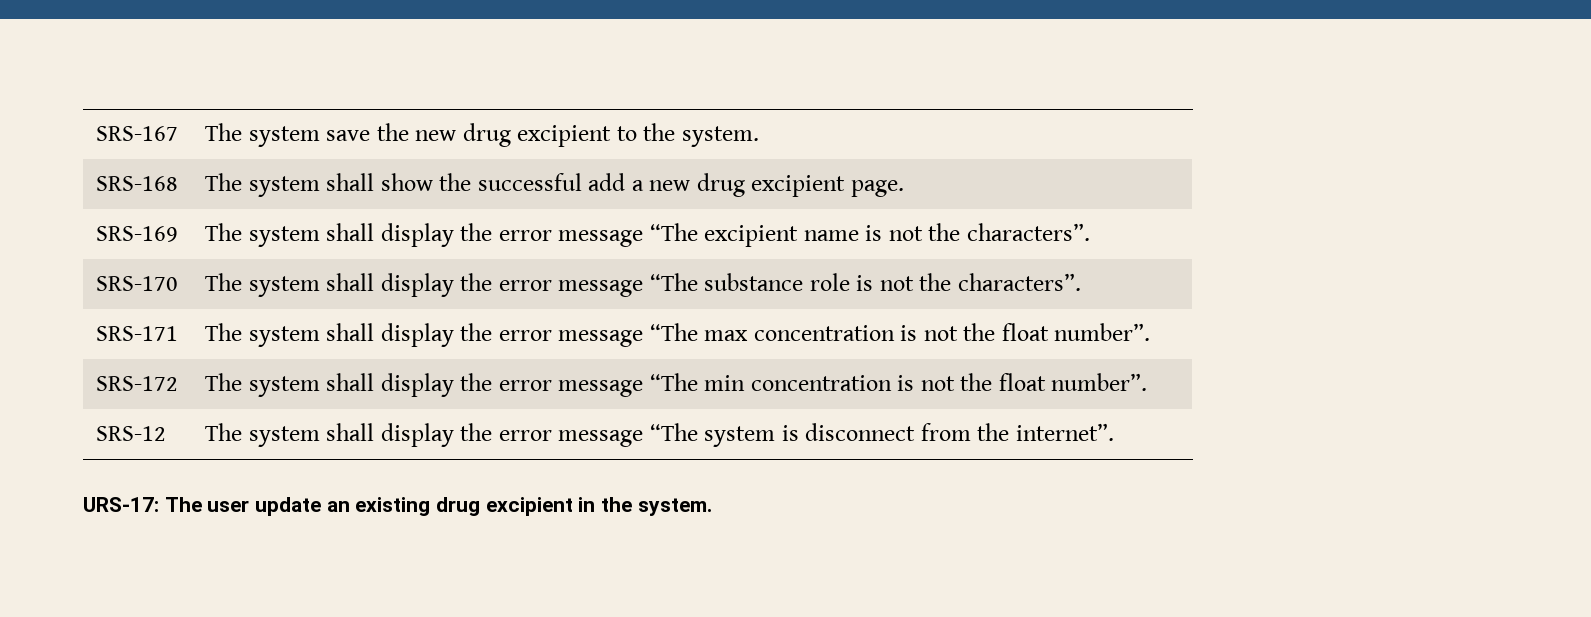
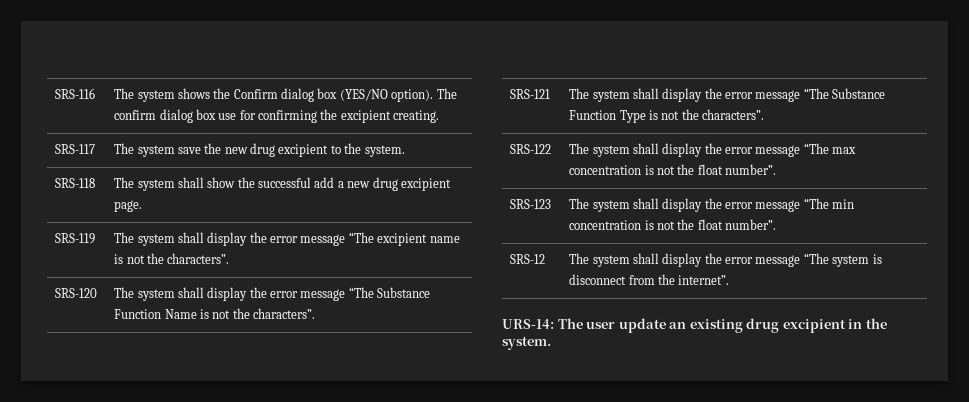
[96,126,179,141] SRS-167 -> [55,88,96,99] [114,88,457,102] [114,109,440,123] [55,144,96,154] SRS-116 | The system shows the Confirm dialog box (YES/NO option). The confirm dialog box use for confirming the excipient creating. // SRS-117
[96,176,179,191] SRS-168 -> [55,178,96,188] SRS-118
[96,226,179,242] SRS-169 -> [55,233,96,244] SRS-119
[96,276,179,291] [205,273,1081,297] [96,326,179,341] SRS-170 | The system shall display the error message “The substance role is not the characters”. // SRS-171 -> [55,288,98,298] [114,287,431,301] [114,308,315,319] [510,89,551,99] [569,88,886,102] [569,109,764,123] [510,144,552,154] SRS-120 | The system shall display the error message “The Substance Function Name is not the characters”. // SRS-121 | The system shall display the error message “The Substance Function Type is not the characters”. // SRS-122
[96,376,179,391] SRS-172 -> [510,199,552,209] SRS-123
[83,497,159,512] URS-17: -> [502,319,554,329] URS-14:

